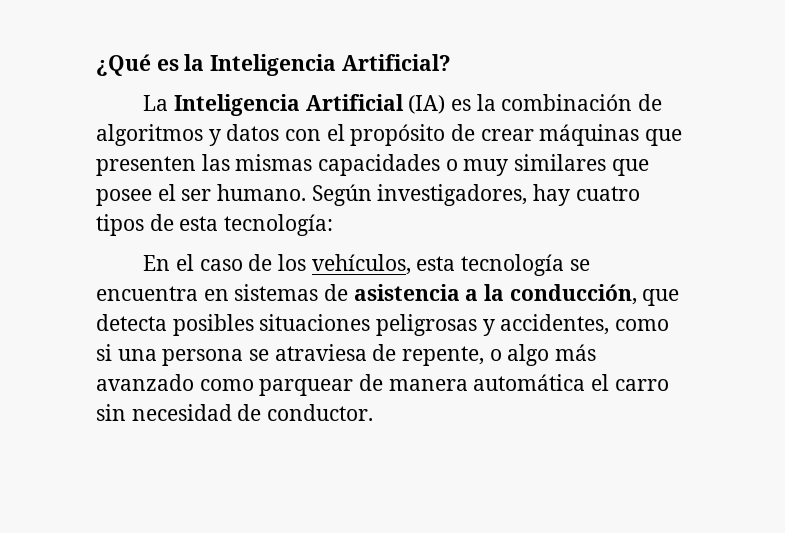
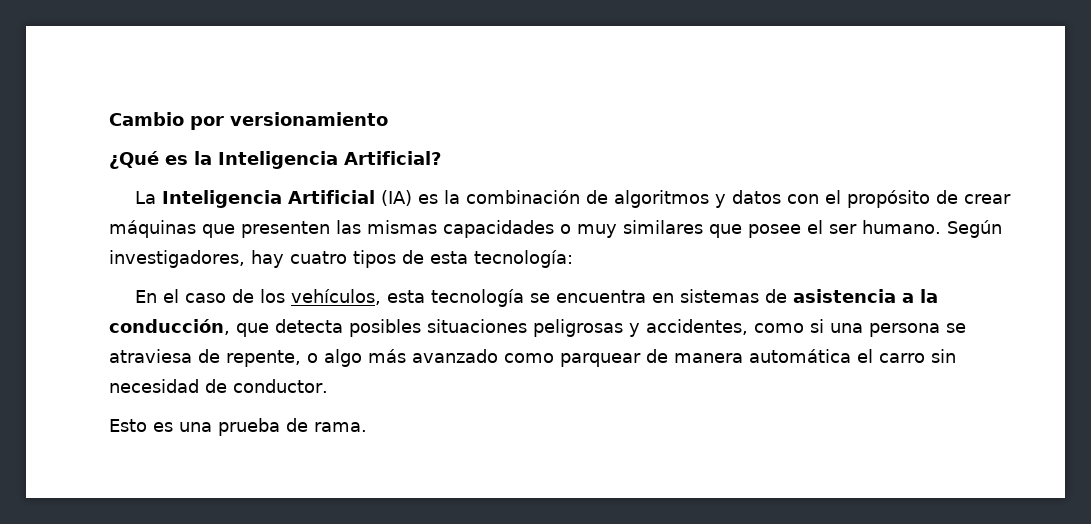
(96, 65) none -> [109,112,388,130] Cambio por versionamiento //
(374, 412) none -> [109,418,367,436] // Esto es una prueba de rama.

